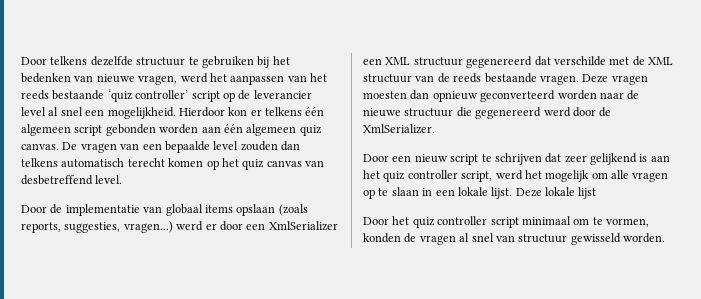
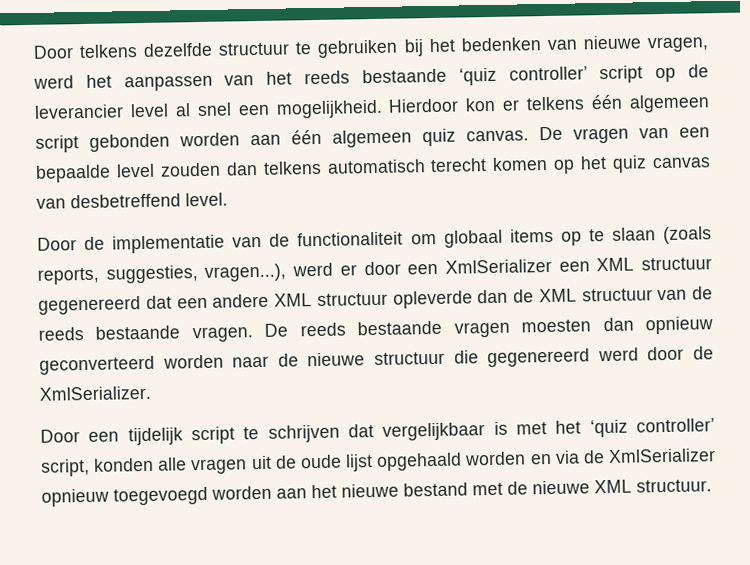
[165,204,276,216] globaal items opslaan -> [269,227,656,248] de functionaliteit om globaal items op te slaan
[123,221,173,233] vragen...) -> [204,263,287,282] vragen...),
[553,56,630,66] verschilde met -> [176,289,509,309] een andere XML structuur opleverde dan
[582,74,609,83] Deze -> [264,320,443,337] De reeds bestaande
[414,154,448,163] nieuw -> [127,427,183,446] tijdelijk
[564,153,670,165] [363,170,669,182] [363,187,597,199] [363,216,649,228] [363,233,665,245] zeer gelijkend is aan het quiz controller script, werd het mogelijk om alle vragen op te slaan in een lokale lijst. Deze lokale lijst // Door het quiz controller script minimaal om te vormen, konden de vragen al snel van structuur gewisseld worden. -> [382,418,715,441] [41,448,716,477] [41,479,712,507] vergelijkbaar is met het ‘quiz controller’ script, konden alle vragen uit de oude lijst opgehaald worden en via de XmlSerializer opnieuw toegevoegd worden aan het nieuwe bestand met de nieuwe XML structuur.

